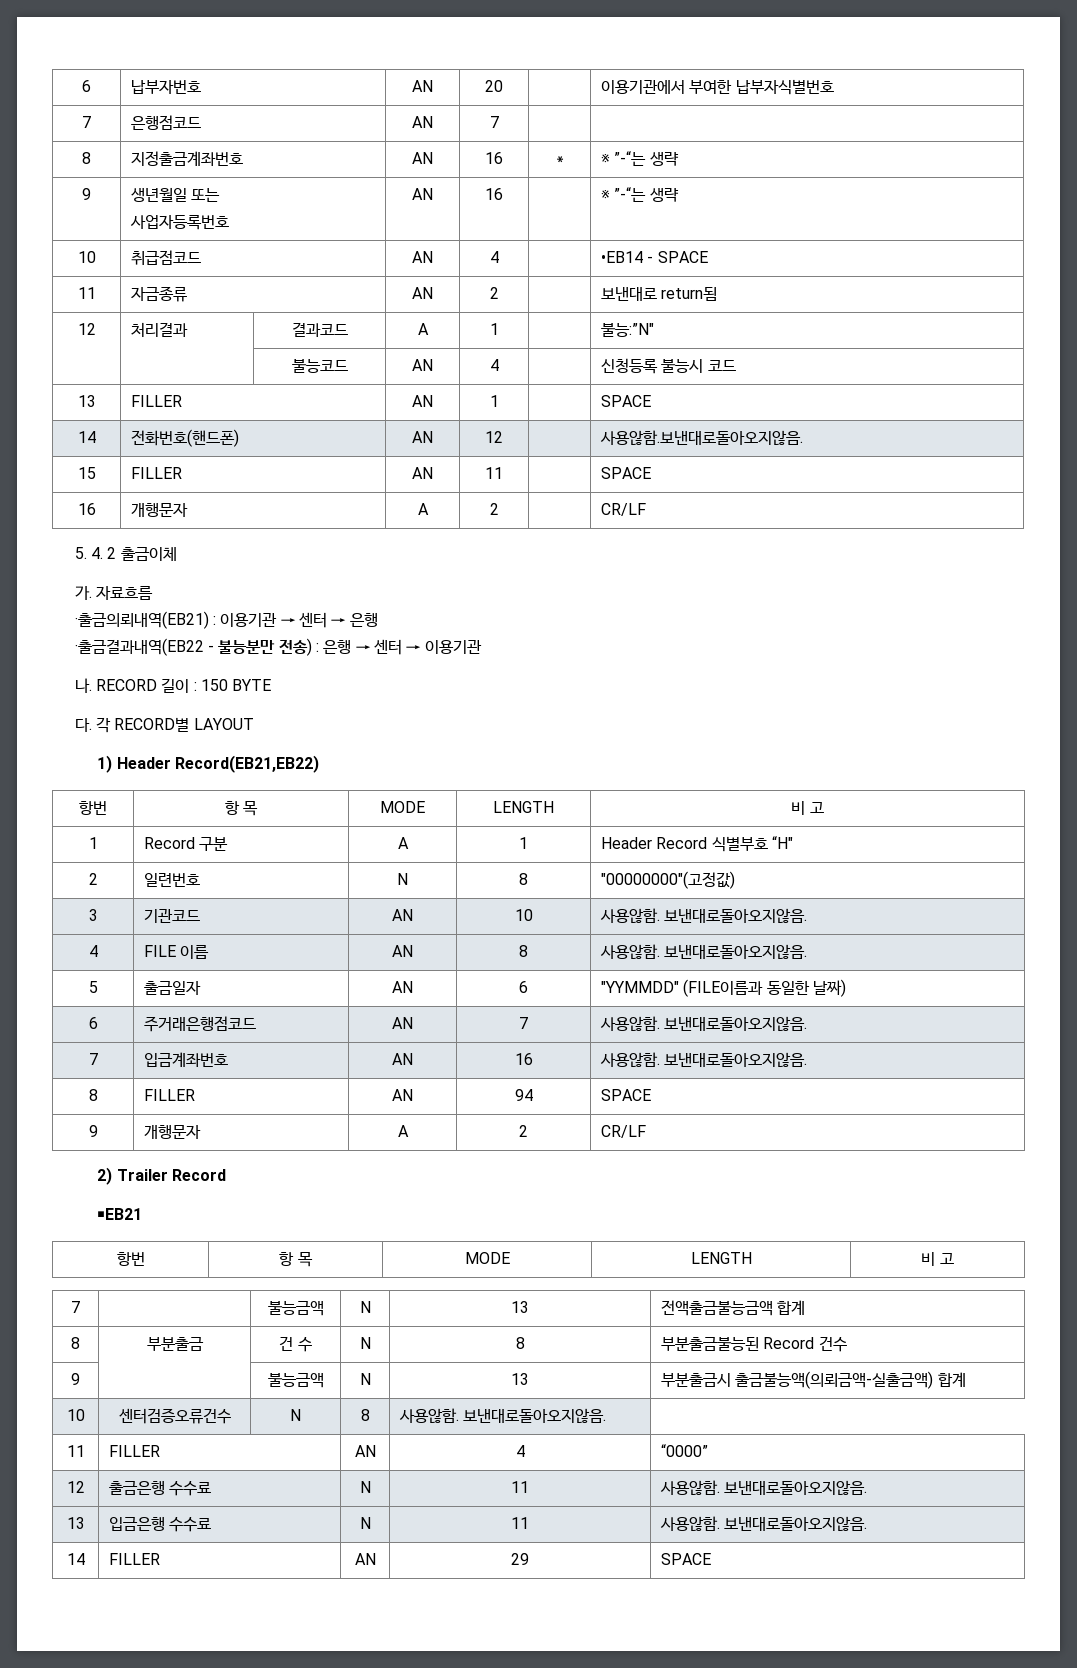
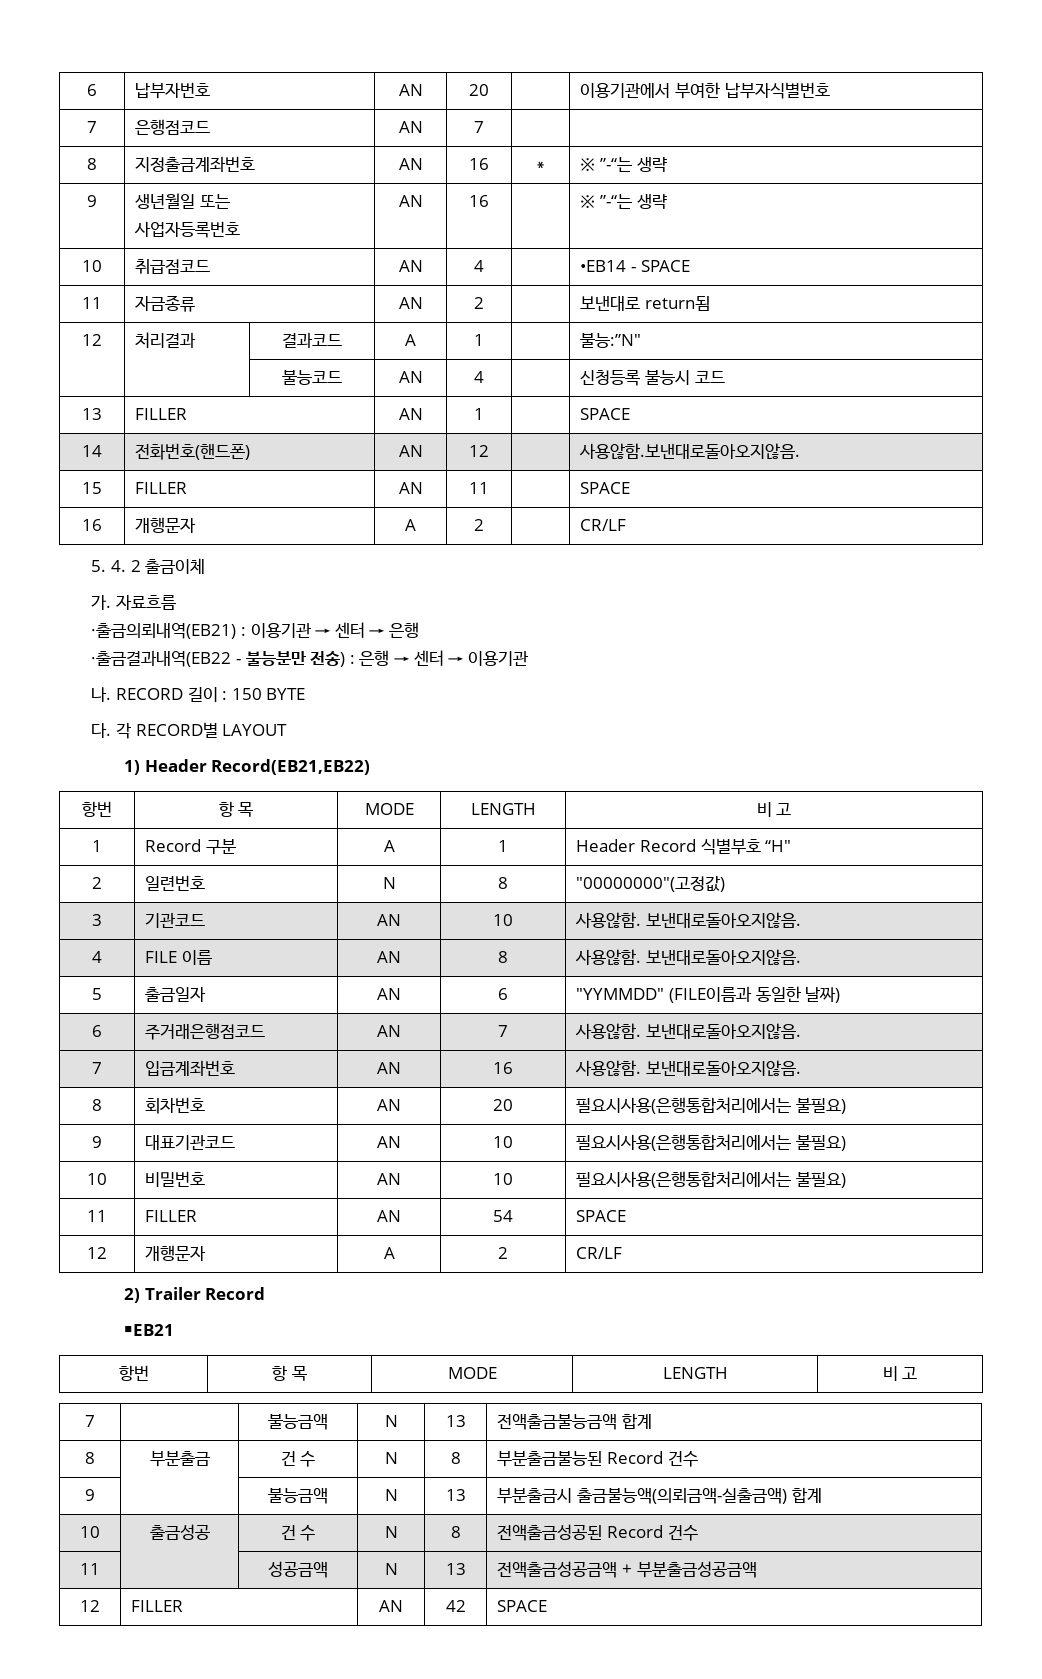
[143,1089,195,1101] [392,1089,413,1101] [514,1089,533,1101] [600,1089,651,1101] [88,1125,98,1137] | FILLER | AN | 94 | SPACE // 9 -> [145,1097,206,1114] [377,1099,401,1111] [493,1099,513,1111] [576,1097,846,1114] [92,1136,102,1148] [145,1135,236,1150] [377,1136,401,1148] [493,1136,513,1148] [576,1134,846,1151] [87,1173,107,1185] [145,1171,206,1187] [377,1173,401,1185] [493,1173,513,1185] [576,1171,846,1188] [87,1210,107,1222] [145,1210,198,1222] [377,1210,401,1222] [493,1210,513,1222] [576,1210,627,1222] [87,1247,107,1259] | 회차번호 | AN | 20 | 필요시사용(은행통합처리에서는 불필요) // 9 | 대표기관코드 | AN | 10 | 필요시사용(은행통합처리에서는 불필요) // 10 | 비밀번호 | AN | 10 | 필요시사용(은행통합처리에서는 불필요) // 11 | FILLER | AN | 54 | SPACE // 12
[118,1408,231,1424] [290,1409,301,1421] [360,1409,370,1421] [398,1408,607,1423] [66,1445,85,1457] [108,1445,160,1457] [354,1445,376,1457] [515,1445,525,1457] [660,1444,708,1457] [66,1481,85,1493] [108,1480,212,1496] [359,1481,371,1493] [511,1481,529,1493] [659,1480,868,1495] [66,1517,85,1529] [108,1516,212,1532] [359,1517,371,1529] [511,1517,529,1529] [659,1516,868,1531] [66,1553,85,1565] [108,1553,160,1565] [354,1553,376,1565] [511,1553,529,1565] 센터검증오류건수 | N | 8 | 사용않함. 보낸대로돌아오지않음. // 11 | FILLER | AN | 4 | “0000” // 12 | 출금은행 수수료 | N | 11 | 사용않함. 보낸대로돌아오지않음. // 13 | 입금은행 수수료 | N | 11 | 사용않함. 보낸대로돌아오지않음. // 14 | FILLER | AN | 29 -> [149,1524,210,1540] [280,1525,316,1541] [384,1526,398,1538] [450,1526,461,1538] [497,1524,698,1541] [80,1563,100,1575] [268,1561,328,1578] [384,1563,398,1575] [445,1563,466,1575] [497,1561,757,1578] [80,1600,100,1612] [131,1600,184,1612] [379,1600,403,1612] [445,1600,466,1612] 출금성공 | 건 수 | N | 8 | 전액출금성공된 Record 건수 // 11 | | 성공금액 | N | 13 | 전액출금성공금액 + 부분출금성공금액 // 12 | FILLER | AN | 42

